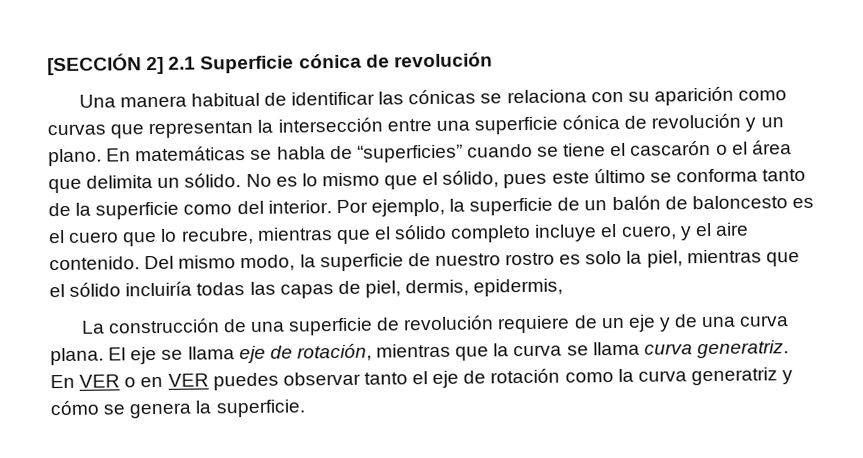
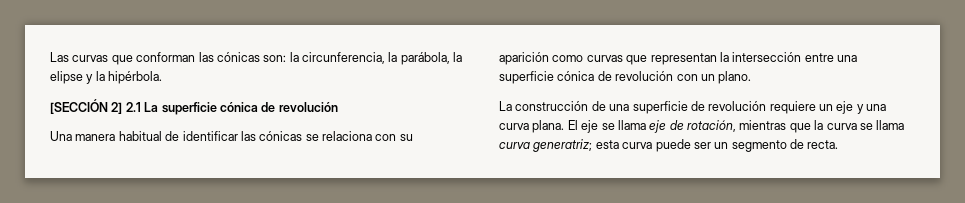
(47, 64) none -> [50,52,463,65] [50,71,163,84] Las curvas que conforman las cónicas son: la circunferencia, la parábola, la elipse y la hipérbola. //
[200,55,295,74] Superficie -> [144,102,217,115] La superficie
[745,117,757,132] y -> [676,74,698,81] con
[106,140,792,163] [48,168,807,194] [48,195,814,220] [48,222,749,247] [49,249,800,272] [49,278,564,299] En matemáticas se habla de “superficies” cuando se tiene el cascarón o el área que delimita un sólido. No es lo mismo que el sólido, pues este último se conforma tanto de la superficie como del interior. Por ejemplo, la superficie de un balón de baloncesto es el cuero que lo recubre, mientras que el sólido completo incluye el cuero, y el aire contenido. Del mismo modo, la superficie de nuestro rostro es solo la piel, mientras que el sólido incluiría todas las capas de piel, dermis, epidermis, -> (752, 77) none
[573,315,598,329] de -> (816, 107) none
[674,314,699,328] de -> (864, 109) none
[696,340,789,359] [50,367,794,391] [50,399,306,419] generatriz. En VER o en VER puedes observar tanto el eje de rotación como la curva generatriz y cómo se genera la superficie. -> [533,139,839,152] generatriz; esta curva puede ser un segmento de recta.

